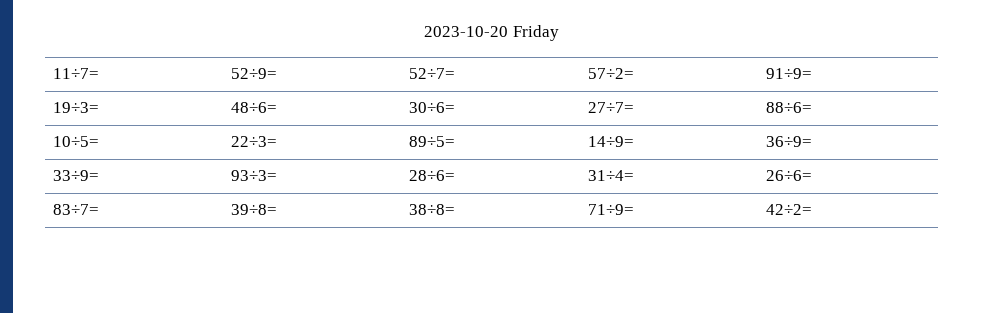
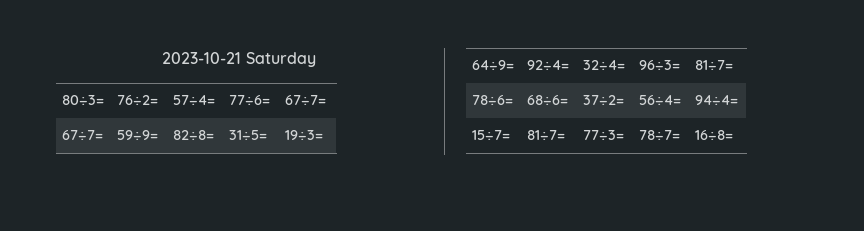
[424,25,559,41] [52,68,99,79] [230,68,277,79] [408,68,455,79] [587,68,634,79] [765,68,812,79] [52,102,99,113] [230,102,277,113] [408,102,455,113] [587,102,634,113] [765,102,812,113] [52,136,99,147] [230,136,277,147] [408,136,455,147] [587,136,634,147] [765,136,812,147] [52,170,99,181] [230,170,277,181] [408,170,455,181] [587,170,634,181] [765,170,812,181] [52,204,99,215] [230,204,277,215] [408,204,455,215] [587,204,634,215] [765,204,812,215] 2023-10-20 Friday // 11÷7= | 52÷9= | 52÷7= | 57÷2= | 91÷9= // 19÷3= | 48÷6= | 30÷6= | 27÷7= | 88÷6= // 10÷5= | 22÷3= | 89÷5= | 14÷9= | 36÷9= // 33÷9= | 93÷3= | 28÷6= | 31÷4= | 26÷6= // 83÷7= | 39÷8= | 38÷8= | 71÷9= | 42÷2= -> [162,52,316,67] [62,95,105,105] [117,95,159,105] [173,95,216,105] [229,95,271,105] [285,95,327,105] [62,130,104,140] [117,130,159,140] [173,130,215,140] [229,130,268,140] [285,130,324,140] [472,60,515,70] [527,60,570,70] [583,60,626,70] [639,60,681,70] [695,60,734,70] [472,95,514,105] [527,95,569,105] [583,95,625,105] [639,95,682,105] [695,95,739,105] [472,130,511,140] [527,130,566,140] [583,130,625,140] [639,130,681,140] [695,130,734,140] 2023-10-21 Saturday // 80÷3= | 76÷2= | 57÷4= | 77÷6= | 67÷7= // 67÷7= | 59÷9= | 82÷8= | 31÷5= | 19÷3= // 64÷9= | 92÷4= | 32÷4= | 96÷3= | 81÷7= // 78÷6= | 68÷6= | 37÷2= | 56÷4= | 94÷4= // 15÷7= | 81÷7= | 77÷3= | 78÷7= | 16÷8=

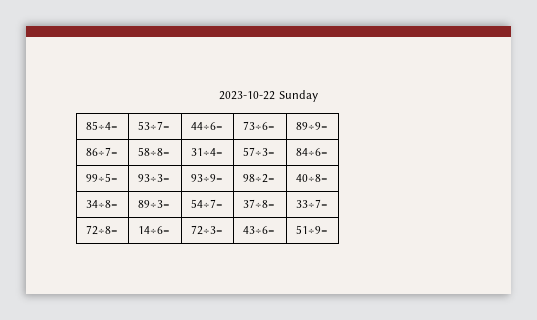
[162,52,316,67] [62,95,105,105] [117,95,159,105] [173,95,216,105] [229,95,271,105] [285,95,327,105] [62,130,104,140] [117,130,159,140] [173,130,215,140] [229,130,268,140] [285,130,324,140] [472,60,515,70] [527,60,570,70] [583,60,626,70] [639,60,681,70] [695,60,734,70] [472,95,514,105] [527,95,569,105] [583,95,625,105] [639,95,682,105] [695,95,739,105] [472,130,511,140] [527,130,566,140] [583,130,625,140] [639,130,681,140] [695,130,734,140] 2023-10-21 Saturday // 80÷3= | 76÷2= | 57÷4= | 77÷6= | 67÷7= // 67÷7= | 59÷9= | 82÷8= | 31÷5= | 19÷3= // 64÷9= | 92÷4= | 32÷4= | 96÷3= | 81÷7= // 78÷6= | 68÷6= | 37÷2= | 56÷4= | 94÷4= // 15÷7= | 81÷7= | 77÷3= | 78÷7= | 16÷8= -> [219,90,318,102] [85,121,118,130] [137,121,170,130] [190,122,223,130] [242,121,275,130] [295,122,328,130] [85,147,118,156] [137,147,170,156] [190,148,223,156] [242,147,275,156] [295,148,328,156] [85,173,118,182] [137,174,170,182] [190,174,223,182] [242,174,275,183] [295,174,328,182] [85,200,118,208] [137,200,170,208] [190,199,223,208] [242,199,275,208] [295,199,328,208] [85,225,118,235] [137,226,170,234] [190,225,223,235] [242,226,275,234] [295,225,328,234] 2023-10-22 Sunday // 85÷4= | 53÷7= | 44÷6= | 73÷6= | 89÷9= // 86÷7= | 58÷8= | 31÷4= | 57÷3= | 84÷6= // 99÷5= | 93÷3= | 93÷9= | 98÷2= | 40÷8= // 34÷8= | 89÷3= | 54÷7= | 37÷8= | 33÷7= // 72÷8= | 14÷6= | 72÷3= | 43÷6= | 51÷9=

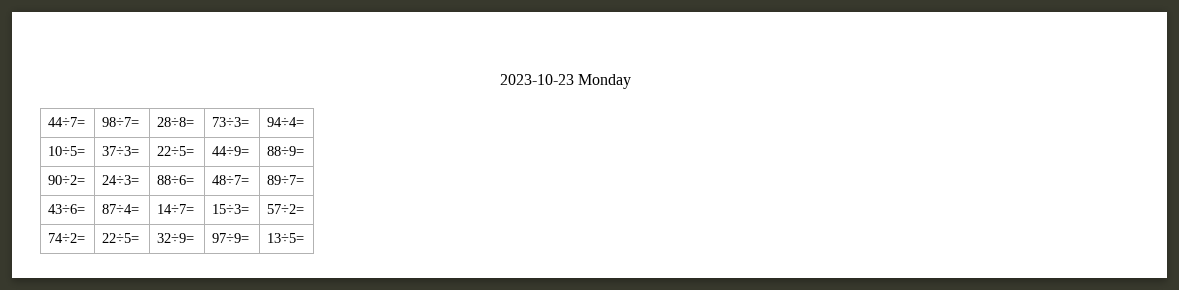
[219,90,318,102] [85,121,118,130] [137,121,170,130] [190,122,223,130] [242,121,275,130] [295,122,328,130] [85,147,118,156] [137,147,170,156] [190,148,223,156] [242,147,275,156] [295,148,328,156] [85,173,118,182] [137,174,170,182] [190,174,223,182] [242,174,275,183] [295,174,328,182] [85,200,118,208] [137,200,170,208] [190,199,223,208] [242,199,275,208] [295,199,328,208] [85,225,118,235] [137,226,170,234] [190,225,223,235] [242,226,275,234] [295,225,328,234] 2023-10-22 Sunday // 85÷4= | 53÷7= | 44÷6= | 73÷6= | 89÷9= // 86÷7= | 58÷8= | 31÷4= | 57÷3= | 84÷6= // 99÷5= | 93÷3= | 93÷9= | 98÷2= | 40÷8= // 34÷8= | 89÷3= | 54÷7= | 37÷8= | 33÷7= // 72÷8= | 14÷6= | 72÷3= | 43÷6= | 51÷9= -> [499,74,632,89] [48,117,86,127] [102,117,140,127] [157,117,195,127] [212,117,250,127] [267,117,305,127] [48,146,86,156] [102,146,140,156] [157,146,195,156] [212,146,250,156] [267,146,305,156] [48,175,86,185] [102,175,140,185] [157,175,195,185] [212,175,250,185] [267,175,305,185] [48,204,86,214] [102,204,140,214] [157,204,195,214] [212,204,250,214] [267,204,305,214] [48,233,86,243] [102,233,140,243] [157,233,195,243] [212,233,250,243] [267,233,305,243] 2023-10-23 Monday // 44÷7= | 98÷7= | 28÷8= | 73÷3= | 94÷4= // 10÷5= | 37÷3= | 22÷5= | 44÷9= | 88÷9= // 90÷2= | 24÷3= | 88÷6= | 48÷7= | 89÷7= // 43÷6= | 87÷4= | 14÷7= | 15÷3= | 57÷2= // 74÷2= | 22÷5= | 32÷9= | 97÷9= | 13÷5=

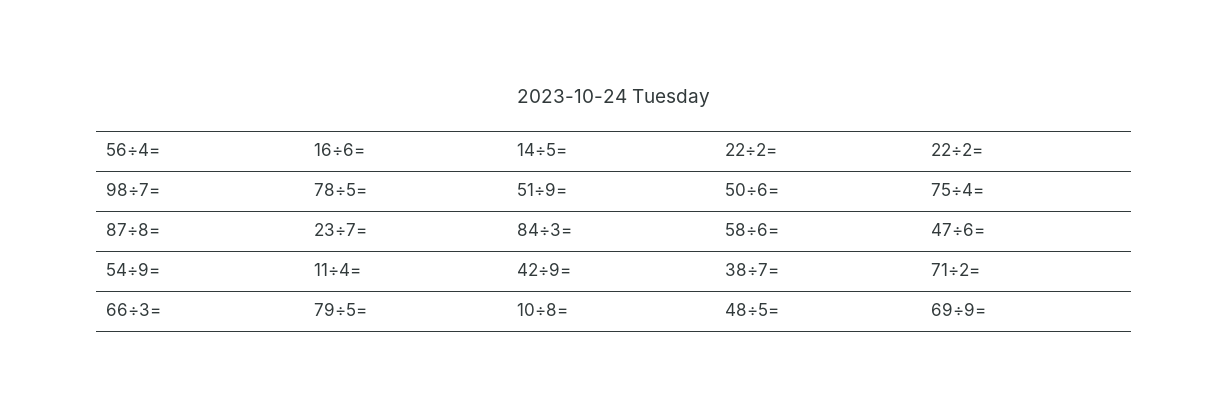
[499,74,632,89] [48,117,86,127] [102,117,140,127] [157,117,195,127] [212,117,250,127] [267,117,305,127] [48,146,86,156] [102,146,140,156] [157,146,195,156] [212,146,250,156] [267,146,305,156] [48,175,86,185] [102,175,140,185] [157,175,195,185] [212,175,250,185] [267,175,305,185] [48,204,86,214] [102,204,140,214] [157,204,195,214] [212,204,250,214] [267,204,305,214] [48,233,86,243] [102,233,140,243] [157,233,195,243] [212,233,250,243] [267,233,305,243] 2023-10-23 Monday // 44÷7= | 98÷7= | 28÷8= | 73÷3= | 94÷4= // 10÷5= | 37÷3= | 22÷5= | 44÷9= | 88÷9= // 90÷2= | 24÷3= | 88÷6= | 48÷7= | 89÷7= // 43÷6= | 87÷4= | 14÷7= | 15÷3= | 57÷2= // 74÷2= | 22÷5= | 32÷9= | 97÷9= | 13÷5= -> [516,89,711,107] [106,143,161,156] [314,143,366,156] [517,143,568,156] [725,143,778,156] [931,143,984,156] [106,182,161,196] [314,183,368,196] [517,182,568,196] [725,183,780,196] [931,183,985,196] [106,223,161,236] [314,223,368,236] [517,223,573,236] [725,223,780,236] [931,223,986,236] [106,262,161,276] [314,263,362,276] [517,262,572,276] [725,263,780,276] [931,263,981,276] [106,303,162,316] [314,302,368,316] [517,303,569,316] [725,303,780,316] [931,302,987,316] 2023-10-24 Tuesday // 56÷4= | 16÷6= | 14÷5= | 22÷2= | 22÷2= // 98÷7= | 78÷5= | 51÷9= | 50÷6= | 75÷4= // 87÷8= | 23÷7= | 84÷3= | 58÷6= | 47÷6= // 54÷9= | 11÷4= | 42÷9= | 38÷7= | 71÷2= // 66÷3= | 79÷5= | 10÷8= | 48÷5= | 69÷9=

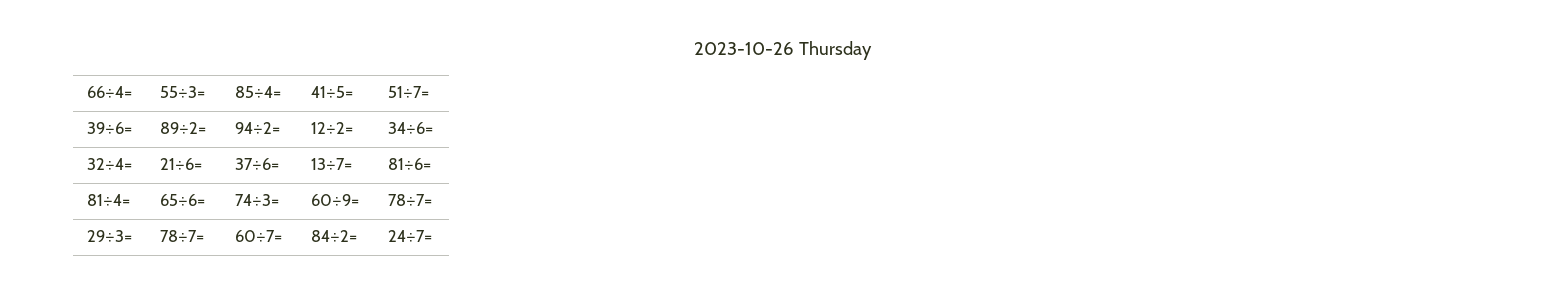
[516,89,711,107] [106,143,161,156] [314,143,366,156] [517,143,568,156] [725,143,778,156] [931,143,984,156] [106,182,161,196] [314,183,368,196] [517,182,568,196] [725,183,780,196] [931,183,985,196] [106,223,161,236] [314,223,368,236] [517,223,573,236] [725,223,780,236] [931,223,986,236] [106,262,161,276] [314,263,362,276] [517,262,572,276] [725,263,780,276] [931,263,981,276] [106,303,162,316] [314,302,368,316] [517,303,569,316] [725,303,780,316] [931,302,987,316] 2023-10-24 Tuesday // 56÷4= | 16÷6= | 14÷5= | 22÷2= | 22÷2= // 98÷7= | 78÷5= | 51÷9= | 50÷6= | 75÷4= // 87÷8= | 23÷7= | 84÷3= | 58÷6= | 47÷6= // 54÷9= | 11÷4= | 42÷9= | 38÷7= | 71÷2= // 66÷3= | 79÷5= | 10÷8= | 48÷5= | 69÷9= -> [693,41,872,60] [86,86,132,98] [159,86,205,98] [234,86,281,98] [310,86,353,98] [387,86,429,98] [86,122,132,134] [159,122,206,134] [234,122,280,134] [310,122,353,134] [387,122,433,134] [86,158,132,170] [159,158,202,170] [234,158,279,170] [310,158,352,170] [387,158,431,170] [86,194,130,206] [159,194,205,206] [234,194,279,206] [310,194,359,206] [387,194,432,206] [86,230,132,242] [159,230,204,242] [234,230,282,242] [310,230,357,242] [387,230,432,242] 2023-10-26 Thursday // 66÷4= | 55÷3= | 85÷4= | 41÷5= | 51÷7= // 39÷6= | 89÷2= | 94÷2= | 12÷2= | 34÷6= // 32÷4= | 21÷6= | 37÷6= | 13÷7= | 81÷6= // 81÷4= | 65÷6= | 74÷3= | 60÷9= | 78÷7= // 29÷3= | 78÷7= | 60÷7= | 84÷2= | 24÷7=

